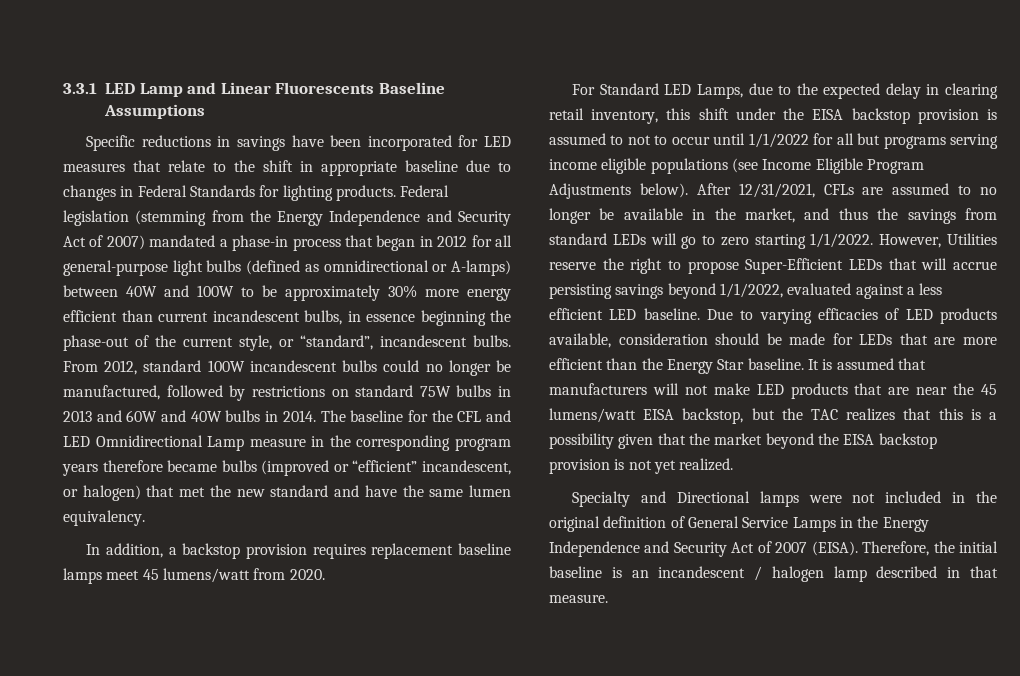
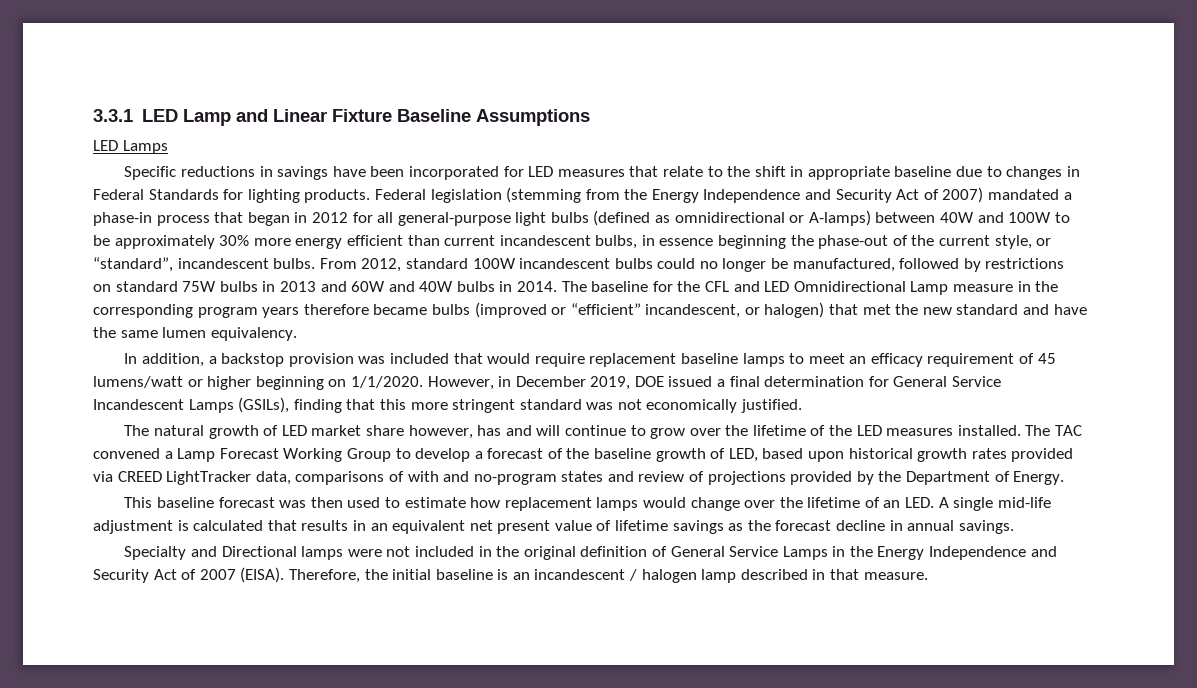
[275,82,375,94] Fluorescents -> [331,109,392,122] Fixture
(205, 111) none -> [93,140,168,154] // LED Lamps
[312,543,511,559] [63,568,325,584] [572,83,998,99] [549,108,997,124] [549,133,998,149] [549,158,924,174] [549,183,997,199] [549,208,997,224] [549,233,997,249] [549,258,997,274] [549,283,943,299] [549,308,997,324] [549,333,997,348] [549,358,926,374] [549,383,997,399] [549,408,997,424] [549,433,937,449] [549,458,734,474] requires replacement baseline lamps meet 45 lumens/watt from 2020. // For Standard LED Lamps, due to the expected delay in clearing retail inventory, this shift under the EISA backstop provision is assumed to not to occur until 1/1/2022 for all but programs serving income eligible populations (see Income Eligible Program Adjustments below). After 12/31/2021, CFLs are assumed to no longer be available in the market, and thus the savings from standard LEDs will go to zero starting 1/1/2022. However, Utilities reserve the right to propose Super-Efficient LEDs that will accrue persisting savings beyond 1/1/2022, evaluated against a less efficient LED baseline. Due to varying efficacies of LED products available, consideration should be made for LEDs that are more efficient than the Energy Star baseline. It is assumed that manufacturers will not make LED products that are near the 45 lumens/watt EISA backstop, but the TAC realizes that this is a possibility given that the market beyond the EISA backstop provision is not yet realized. -> [358,353,1056,367] [93,376,1002,390] [93,397,803,413] [124,425,1082,439] [93,448,1074,462] [93,471,1065,485] [124,497,1051,511] [93,520,1014,534] was included that would require replacement baseline lamps to meet an efficacy requirement of 45 lumens/watt or higher beginning on 1/1/2020. However, in December 2019, DOE issued a final determination for General Service Incandescent Lamps (GSILs), finding that this more stringent standard was not economically justified. // The natural growth of LED market share however, has and will continue to grow over the lifetime of the LED measures installed. The TAC convened a Lamp Forecast Working Group to develop a forecast of the baseline growth of LED, based upon historical growth rates provided via CREED LightTracker data, comparisons of with and no-program states and review of projections provided by the Department of Energy. // This baseline forecast was then used to estimate how replacement lamps would change over the lifetime of an LED. A single mid-life adjustment is calculated that results in an equivalent net present value of lifetime savings as the forecast decline in annual savings.

